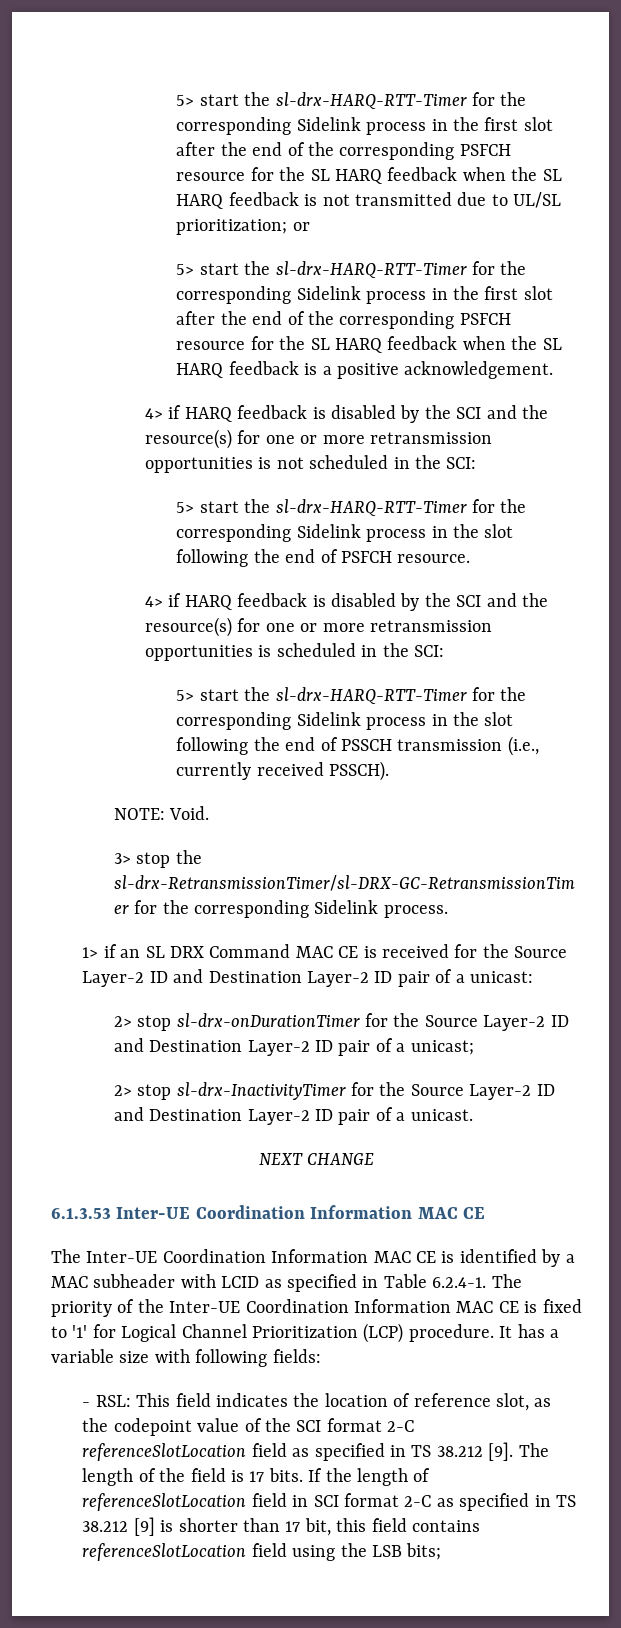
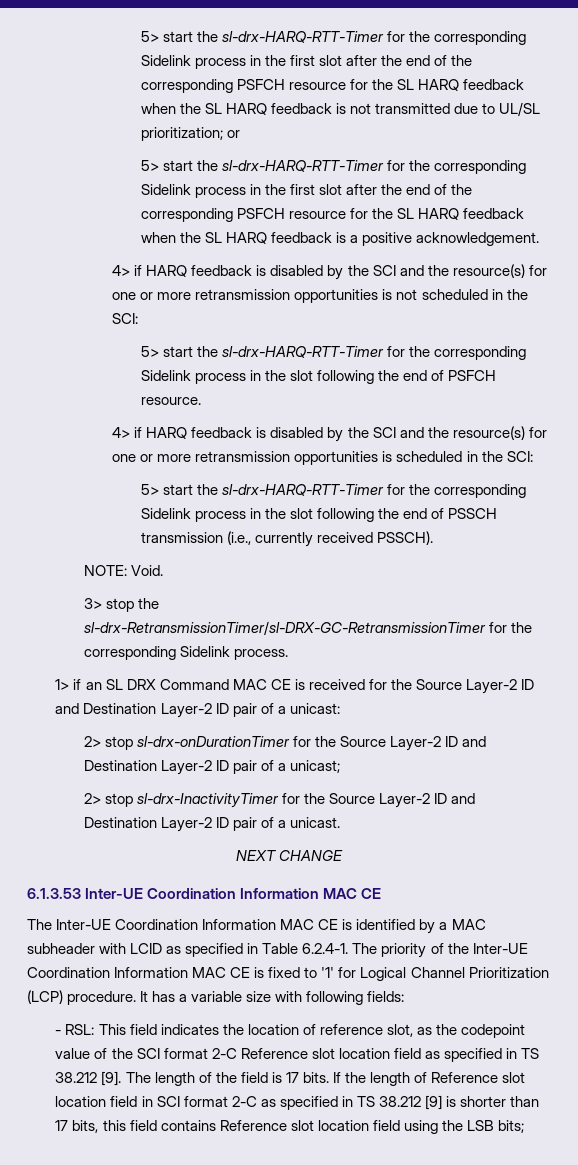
[82,1443,247,1461] referenceSlotLocation -> [240,1048,390,1059] Reference slot location
[82,1493,247,1511] referenceSlotLocation -> [431,1072,526,1083] [55,1096,107,1107] Reference slot location
[304,1518,331,1536] bit, -> [72,1120,99,1133] bits,
[82,1543,247,1561] referenceSlotLocation -> [219,1120,369,1131] Reference slot location

